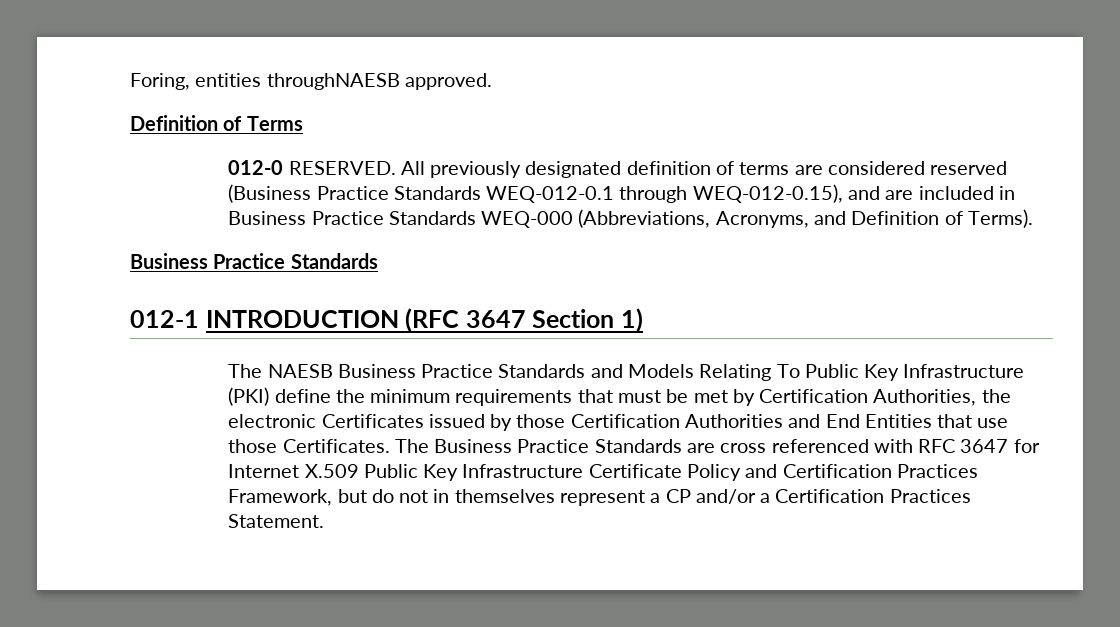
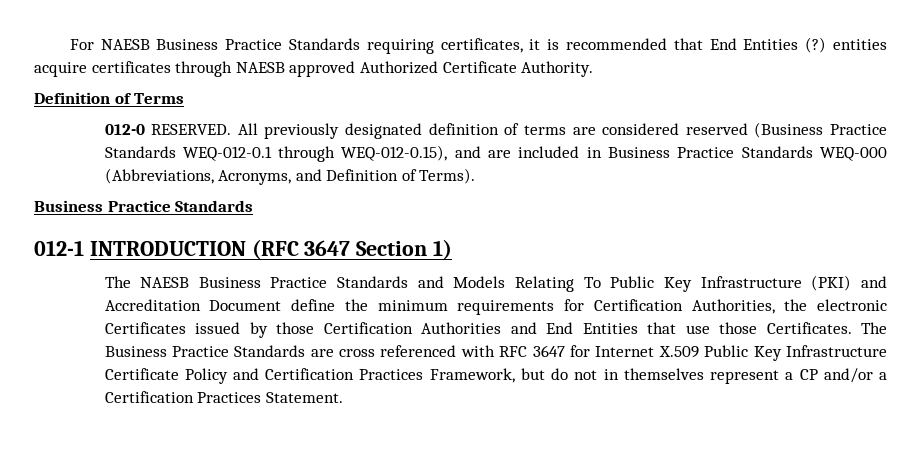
[130,73,492,90] Foring, entities throughNAESB approved. -> [69,37,888,54] [34,61,594,77] For NAESB Business Practice Standards requiring certificates, it is recommended that End Entities (?) entities acquire certificates through NAESB approved Authorized Certificate Authority.
(270, 396) none -> [860,276,887,288] [104,299,282,311] and Accreditation Document
[577,389,755,406] that must be met by -> [564,299,585,311] for

